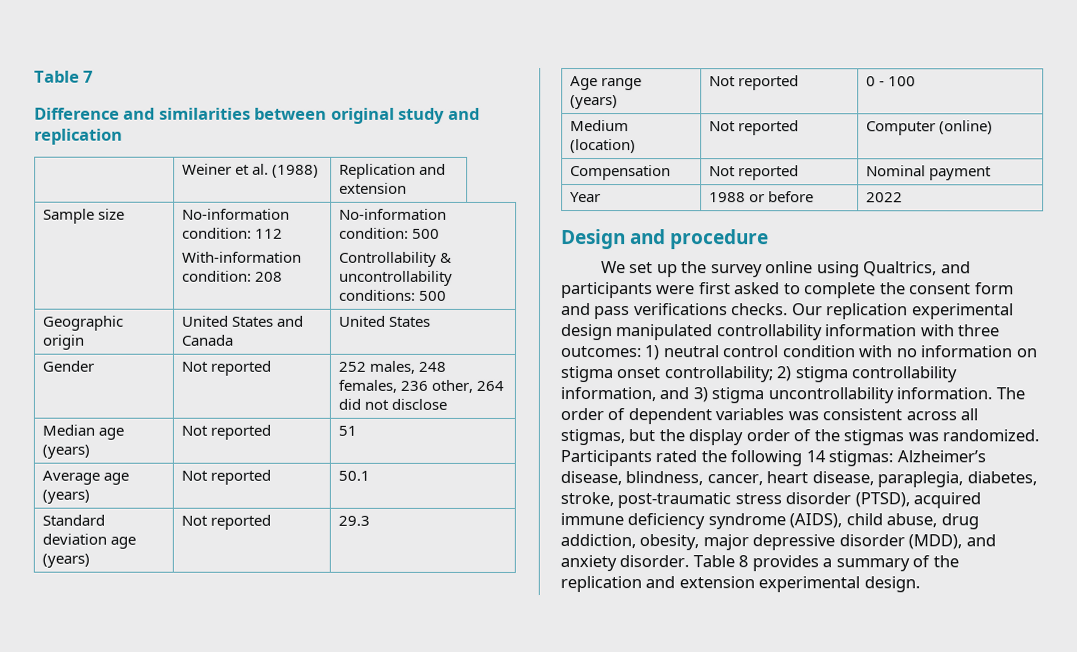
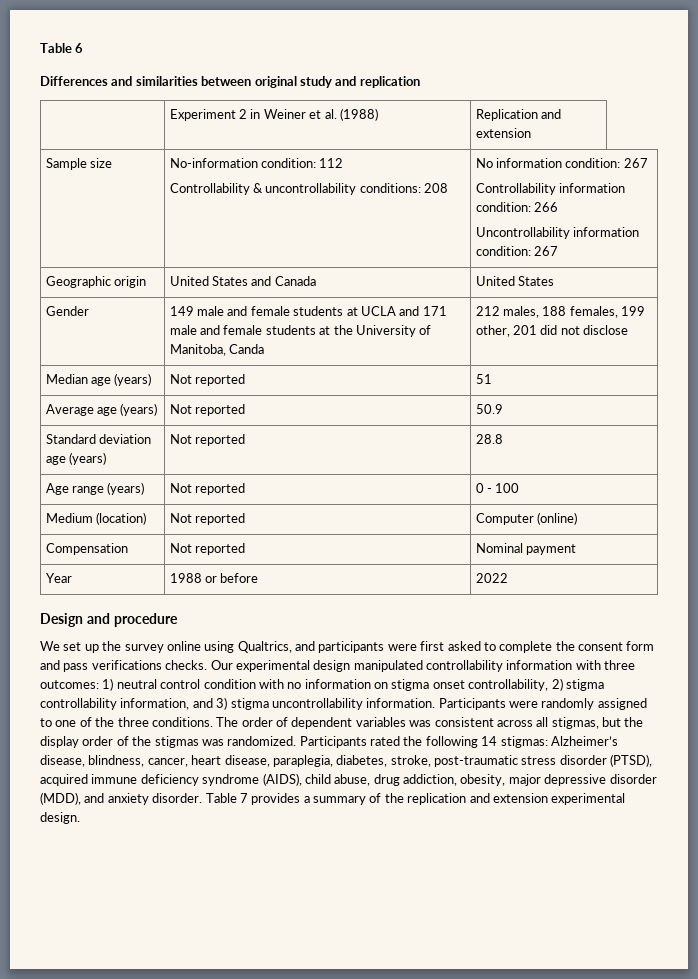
[34,70,94,83] [34,107,120,120] Table 7 // Difference -> [40,43,84,53] [40,76,108,86] Table 6 // Differences
(123, 136) none -> [169,109,261,121] Experiment 2 in
[181,251,302,263] [181,270,284,282] [338,208,447,220] [338,227,441,239] [338,251,453,267] [338,270,453,286] [338,289,448,301] With-information condition: 208 | No-information condition: 500 // Controllability & uncontrollability conditions: 500 -> [169,183,449,195] [475,158,648,168] [475,183,626,195] [475,202,559,212] [475,227,640,239] [475,246,559,256] Controllability & uncontrollability conditions: 208 | No information condition: 267 // Controllability information condition: 266 // Uncontrollability information condition: 267
[180,360,272,376] [337,360,447,374] [337,379,505,393] Not reported | 252 males, 248 females, 236 other, 264 -> [169,306,447,316] [169,325,432,337] [169,344,265,356] [475,306,646,318] [475,325,538,337] 149 male and female students at UCLA and 171 male and female students at the University of Manitoba, Canda | 212 males, 188 females, 199 other, 201
[337,470,370,481] 50.1 -> [475,404,503,414] 50.9
[337,515,370,526] 29.3 -> [475,434,503,444] 28.8
[826,303,909,320] replication -> (233, 665) none
[663,366,773,383] controllability; -> [468,679,549,691] controllability,
(993, 393) none -> [438,698,647,710] [40,717,213,727] Participants were randomly assigned to one of the three conditions.
[738,555,749,568] 8 -> [239,793,248,803] 7

